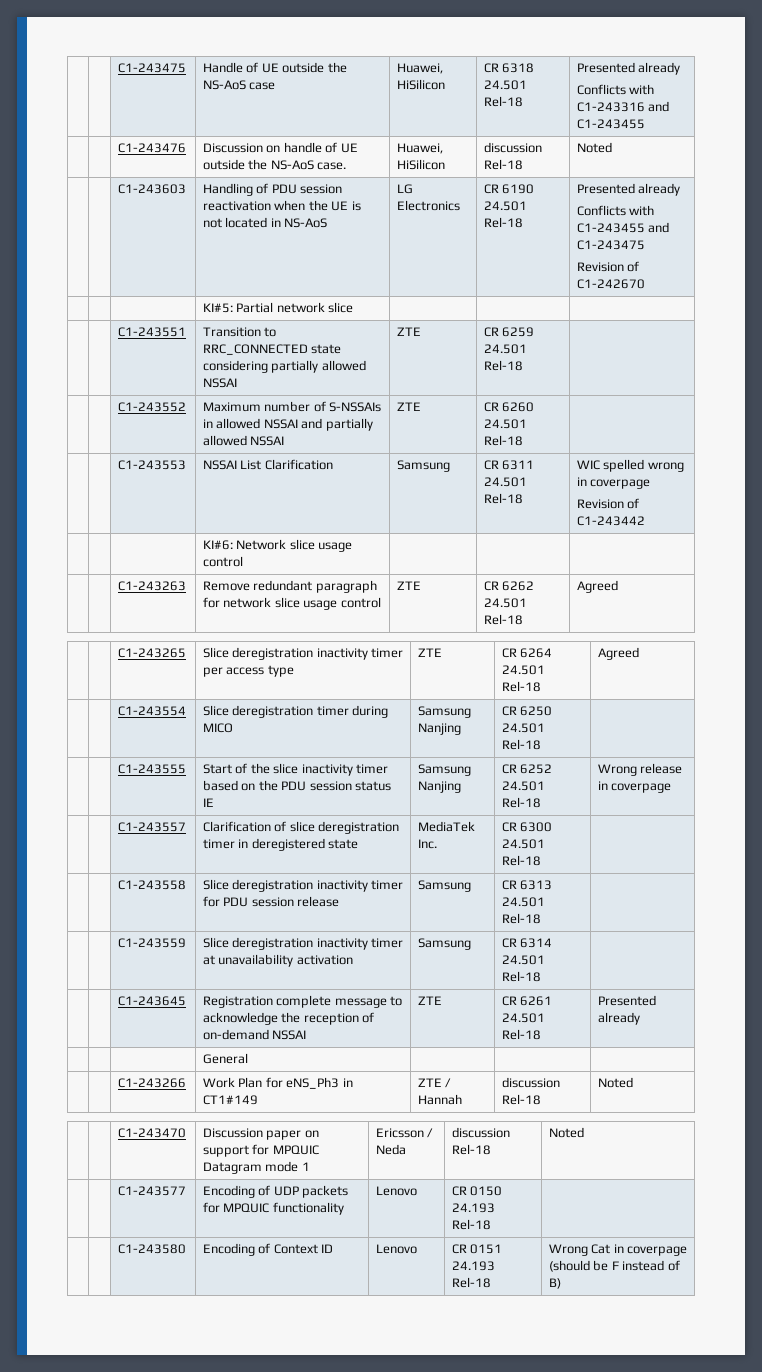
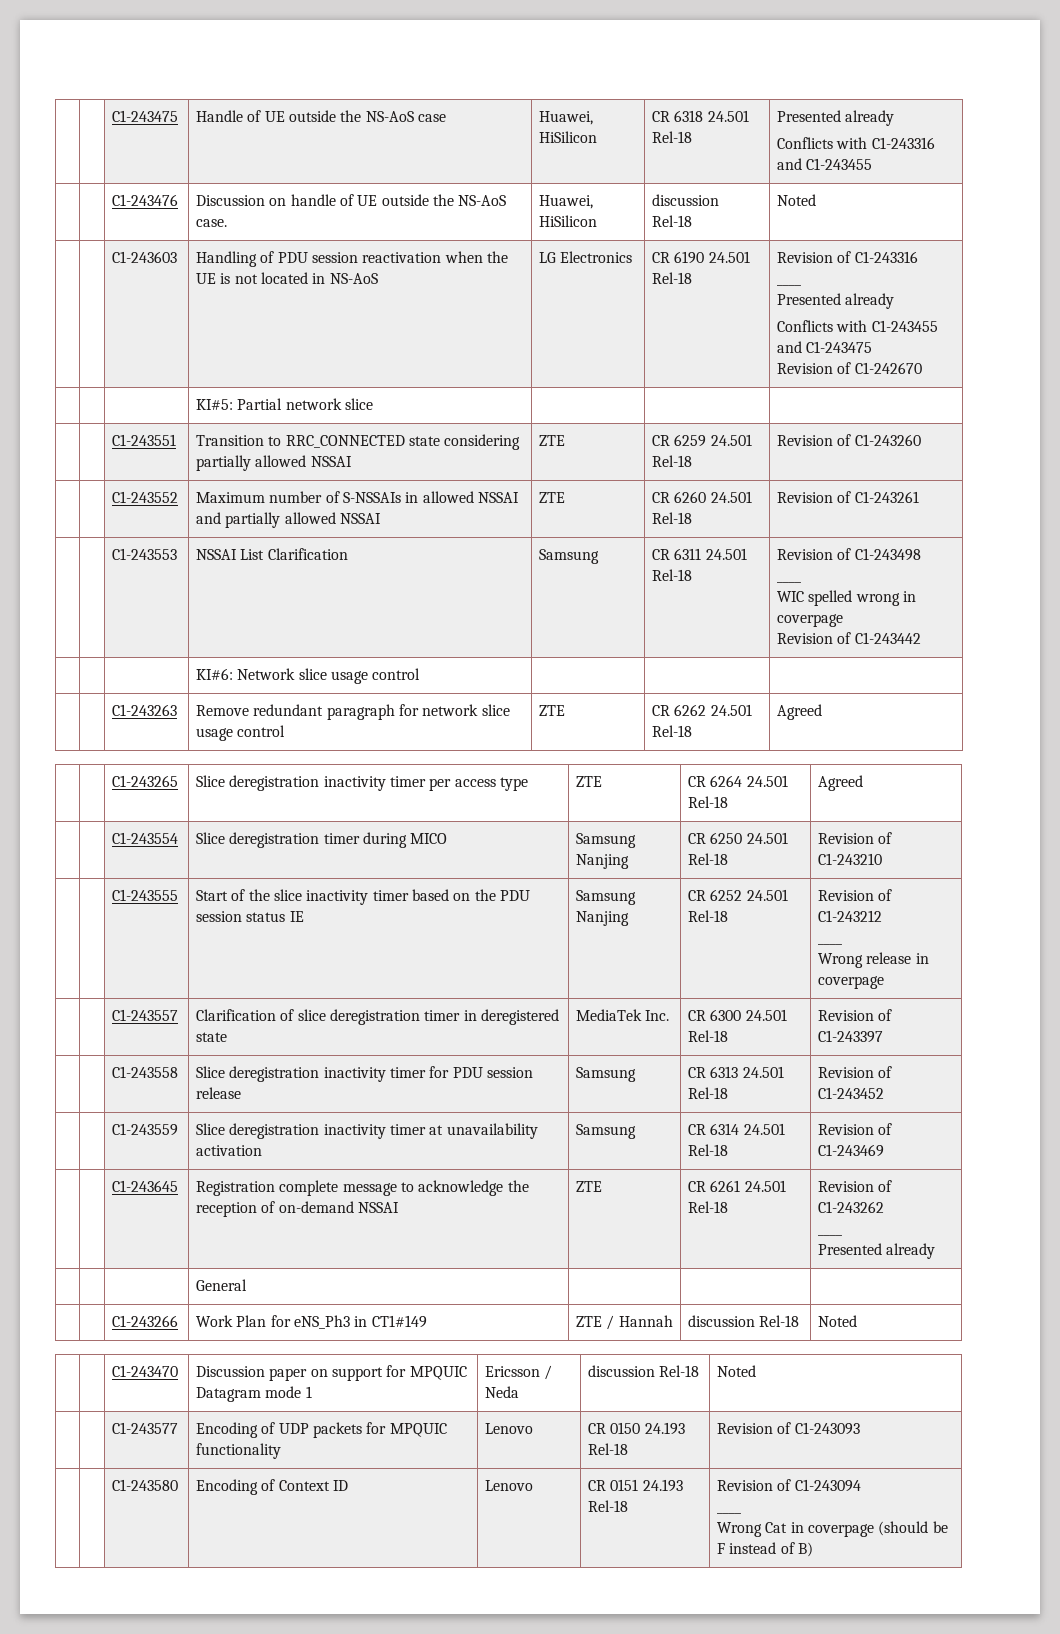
(523, 222) none -> [777,251,918,263] [777,284,802,286] Revision of C1-243316 // ____ //
(523, 365) none -> [777,434,921,446] Revision of C1-243260
(523, 440) none -> [777,491,919,503] Revision of C1-243261
(523, 498) none -> [777,548,921,561] [777,581,802,583] Revision of C1-243498 // ____ //
(541, 744) none -> [818,832,893,844] [818,853,883,865] Revision of C1-243210
(541, 802) none -> [818,889,893,901] [818,910,883,922] [818,943,843,945] Revision of C1-243212 // ____ //
(541, 860) none -> [818,1009,893,1021] [818,1030,884,1043] Revision of C1-243397
(541, 918) none -> [818,1066,893,1078] [818,1087,885,1099] Revision of C1-243452
(541, 976) none -> [818,1123,893,1135] [818,1144,885,1157] Revision of C1-243469
(541, 1034) none -> [818,1180,893,1192] [818,1201,885,1213] [818,1234,843,1236] Revision of C1-243262 // ____ //
(491, 1224) none -> [717,1422,860,1435] Revision of C1-243093
(491, 1282) none -> [717,1479,861,1492] [717,1512,742,1514] Revision of C1-243094 // ____ //

